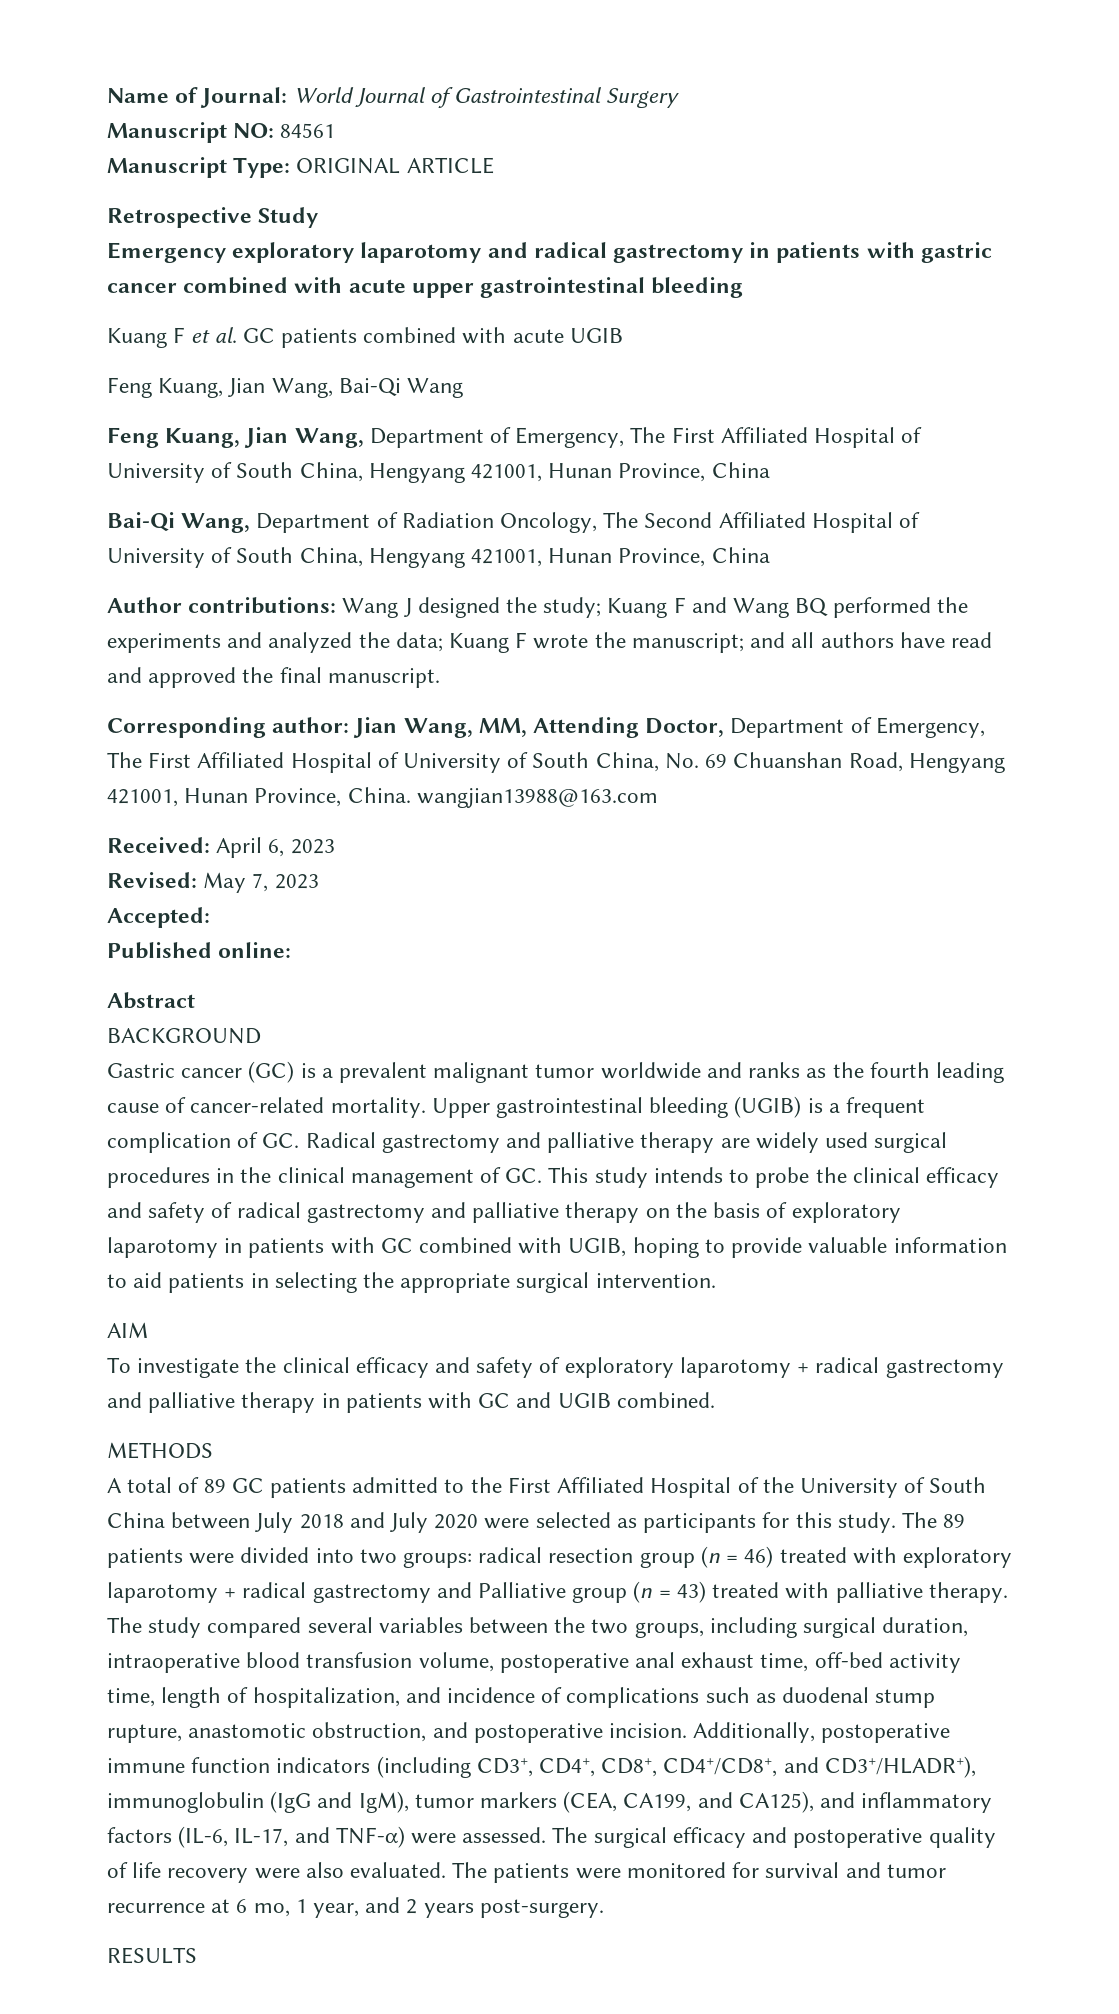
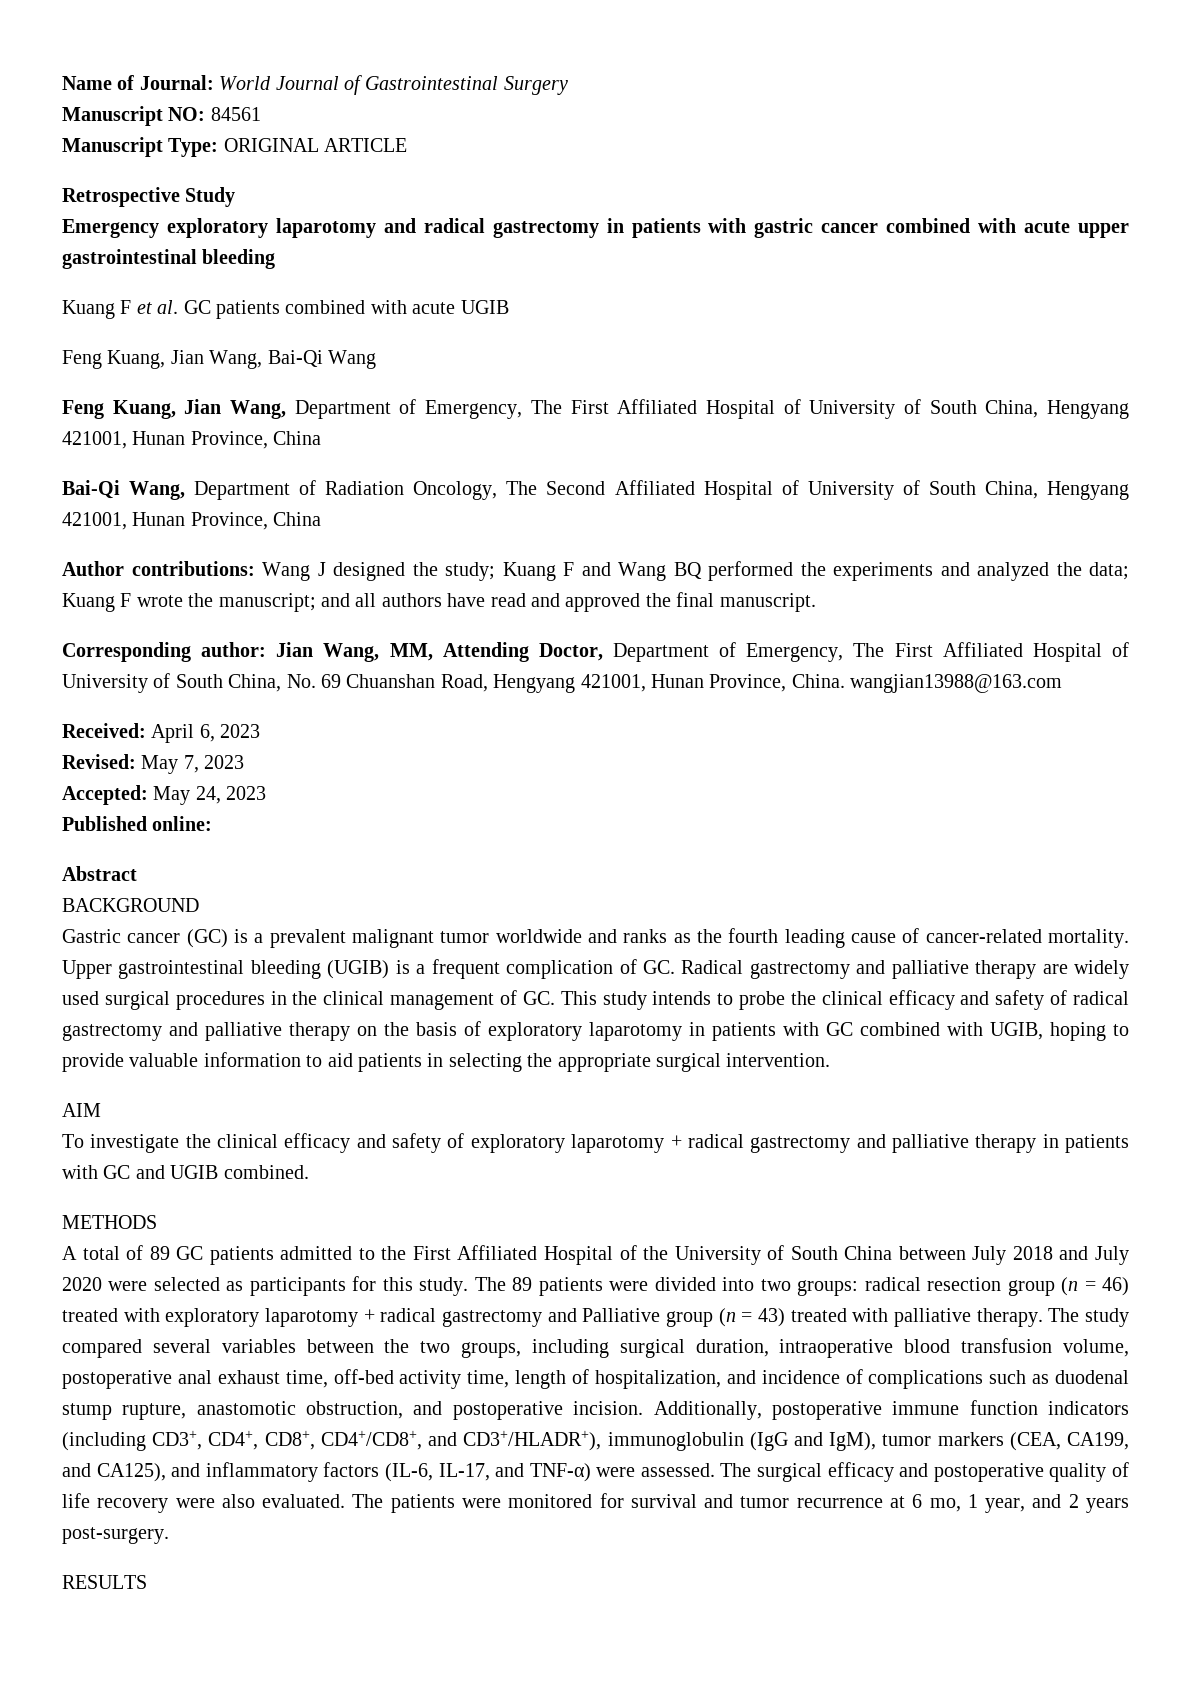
(210, 917) none -> [153,786,267,805] May 24, 2023

